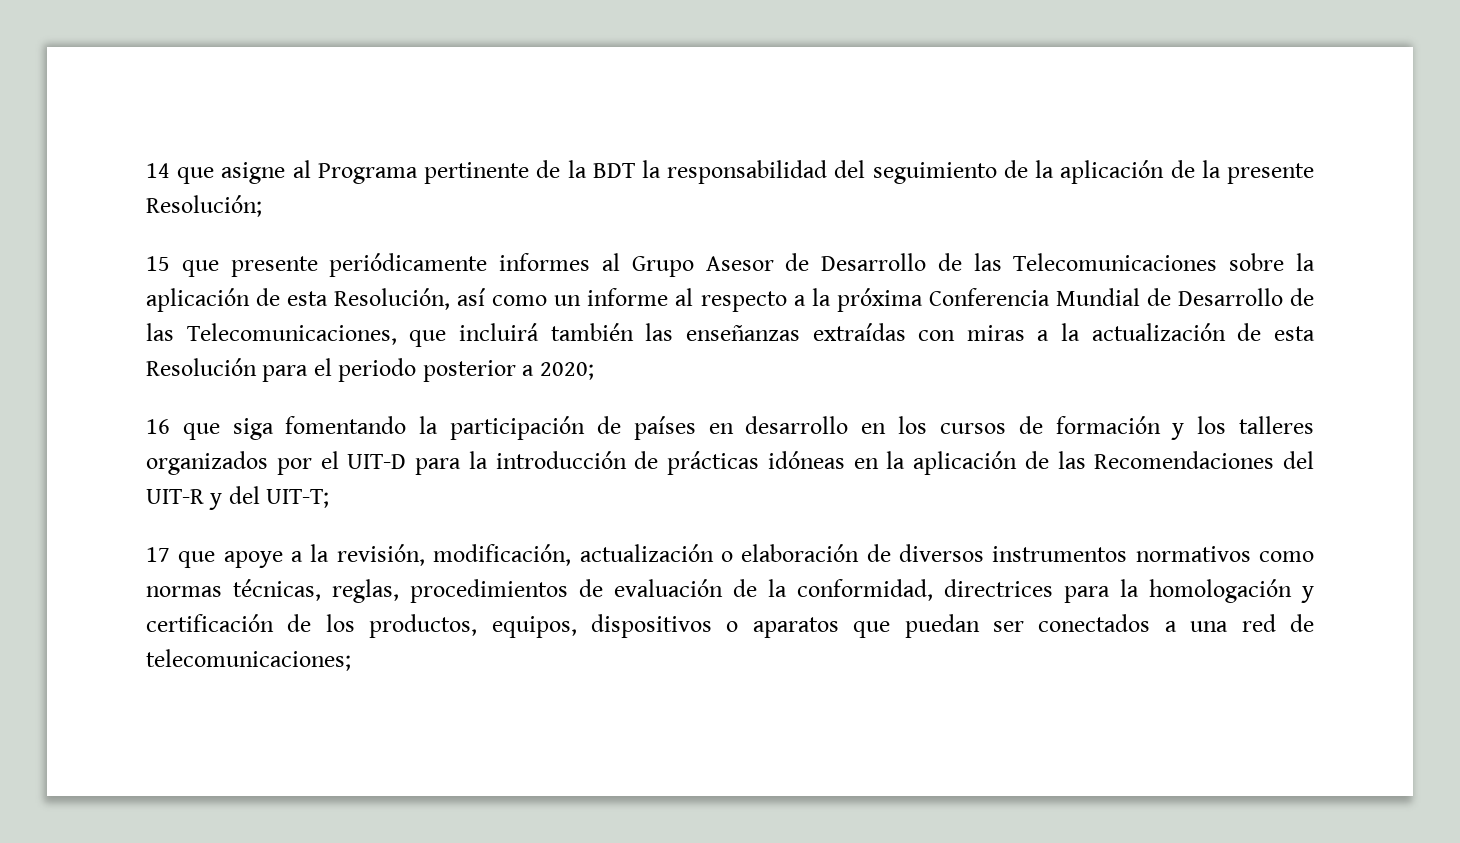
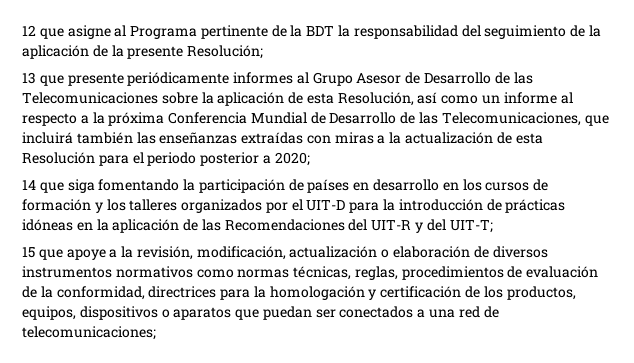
[146,163,170,178] 14 -> [22,25,36,36] 12
[146,256,170,271] 15 -> [22,72,36,84] 13
[146,419,170,434] 16 -> [22,180,36,190] 14
[146,547,170,562] 17 -> [22,247,35,258] 15

